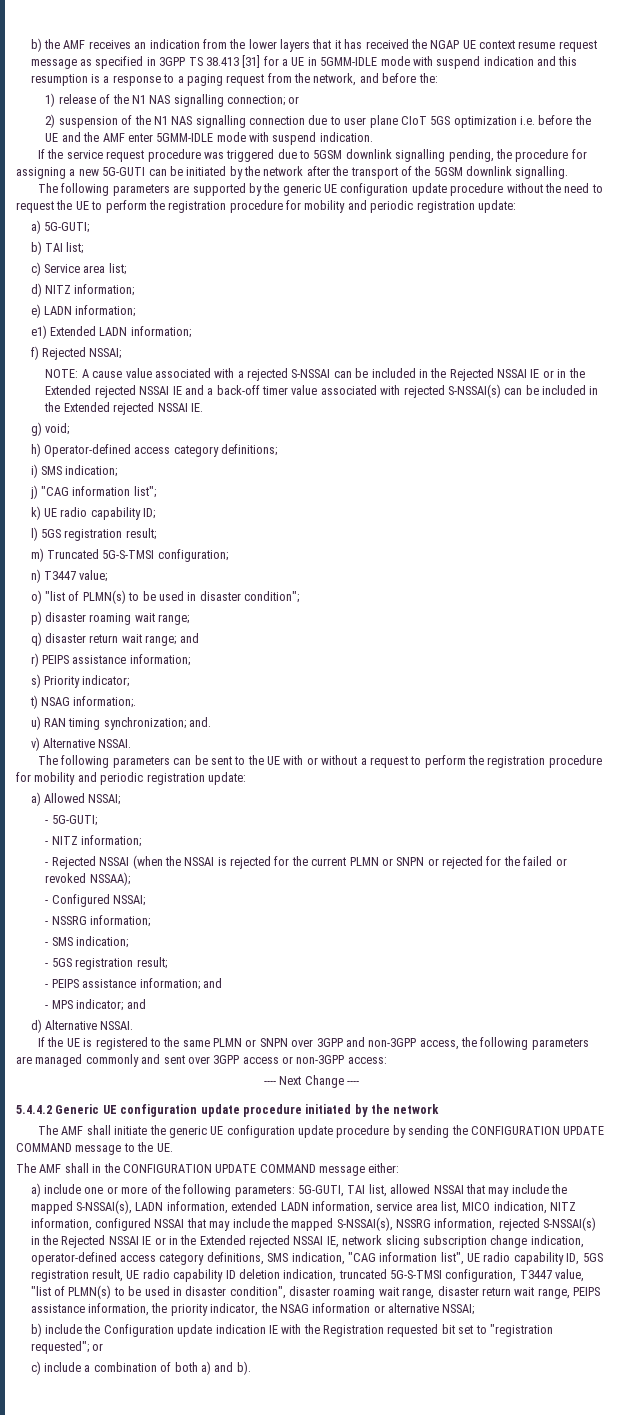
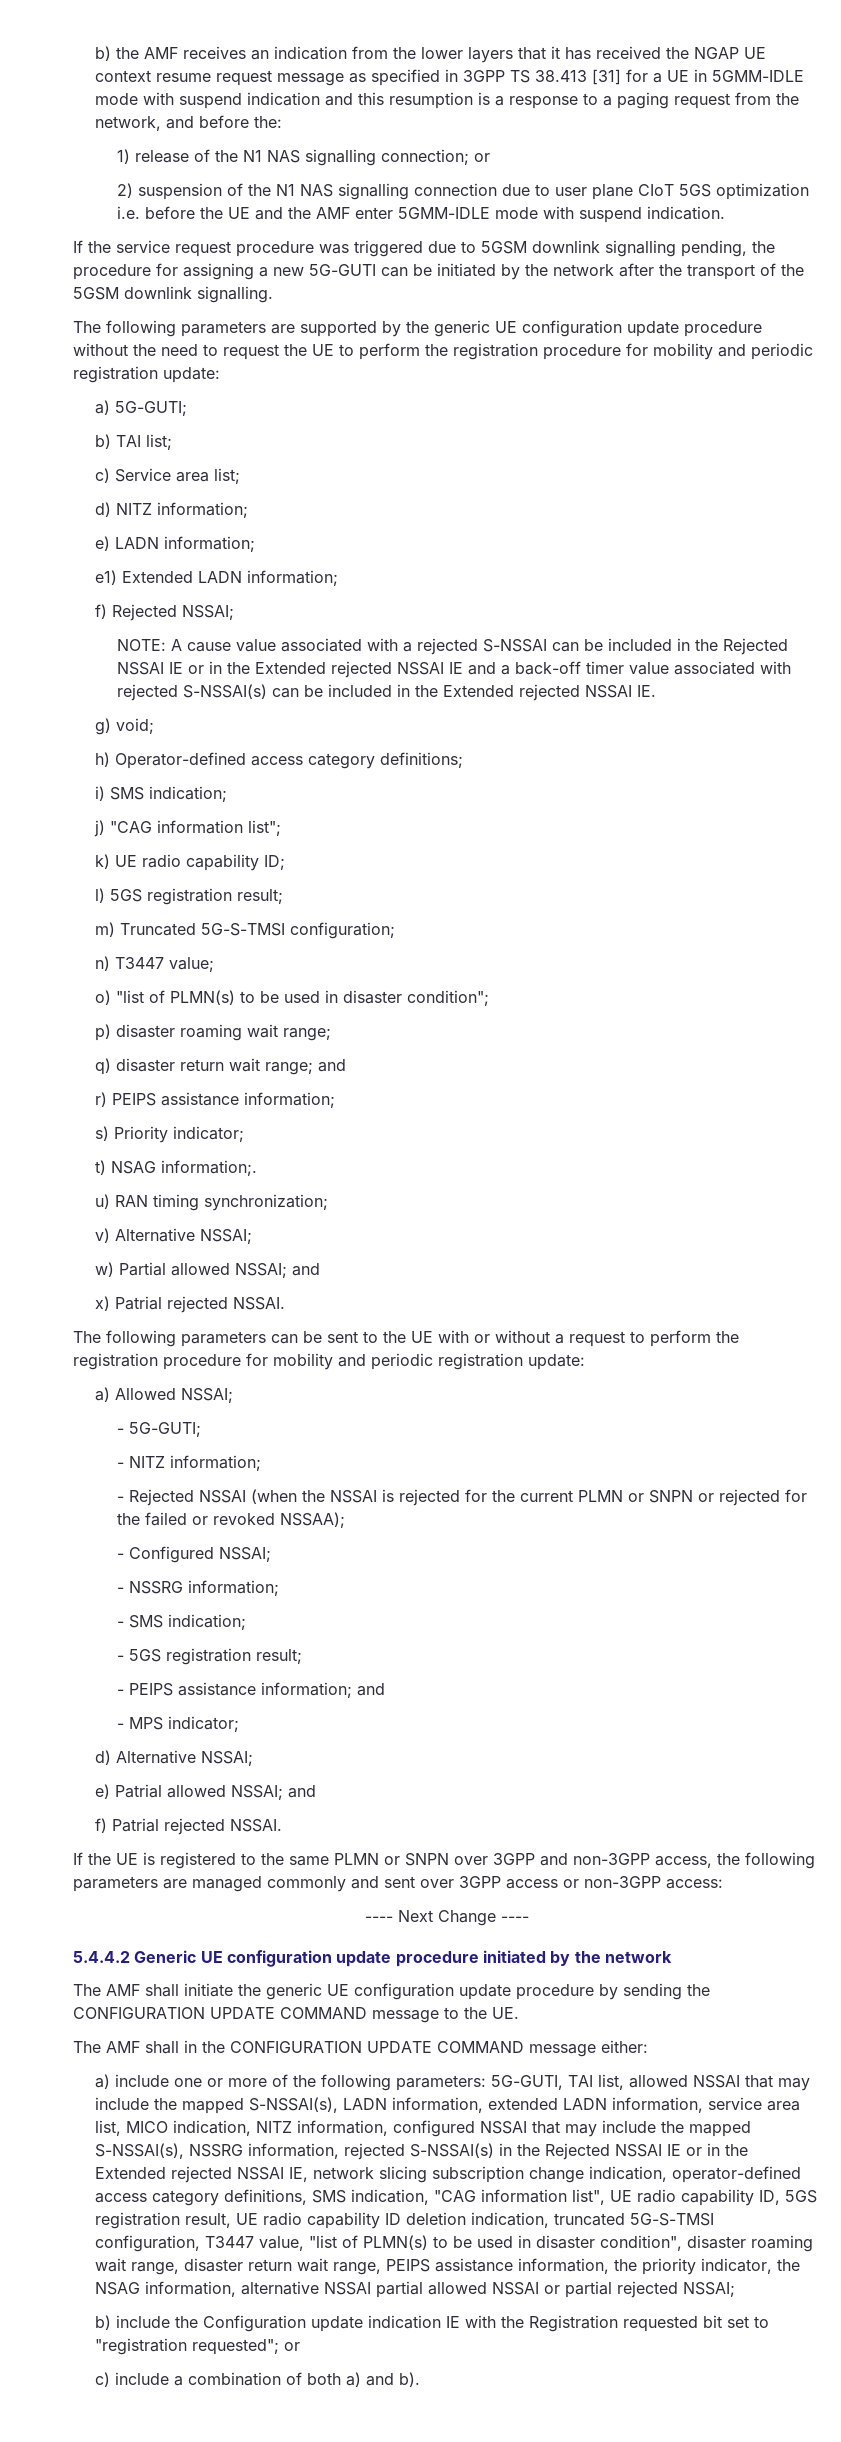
[189,717,212,727] and. -> (329, 1202) none
(96, 743) none -> [200,1229,253,1244] [95,1262,321,1278] [95,1296,229,1313] NSSAI; // w) Partial allowed NSSAI; and // x) Patrial rejected
[126,999,146,1009] and -> (240, 1724) none
(98, 1025) none -> [201,1751,254,1766] [95,1784,317,1800] [95,1818,226,1835] NSSAI; // e) Patrial allowed NSSAI; and // f) Patrial rejected
[312,1303,440,1313] information or alternative -> [145,2281,679,2298] information, alternative NSSAI partial allowed NSSAI or partial rejected

